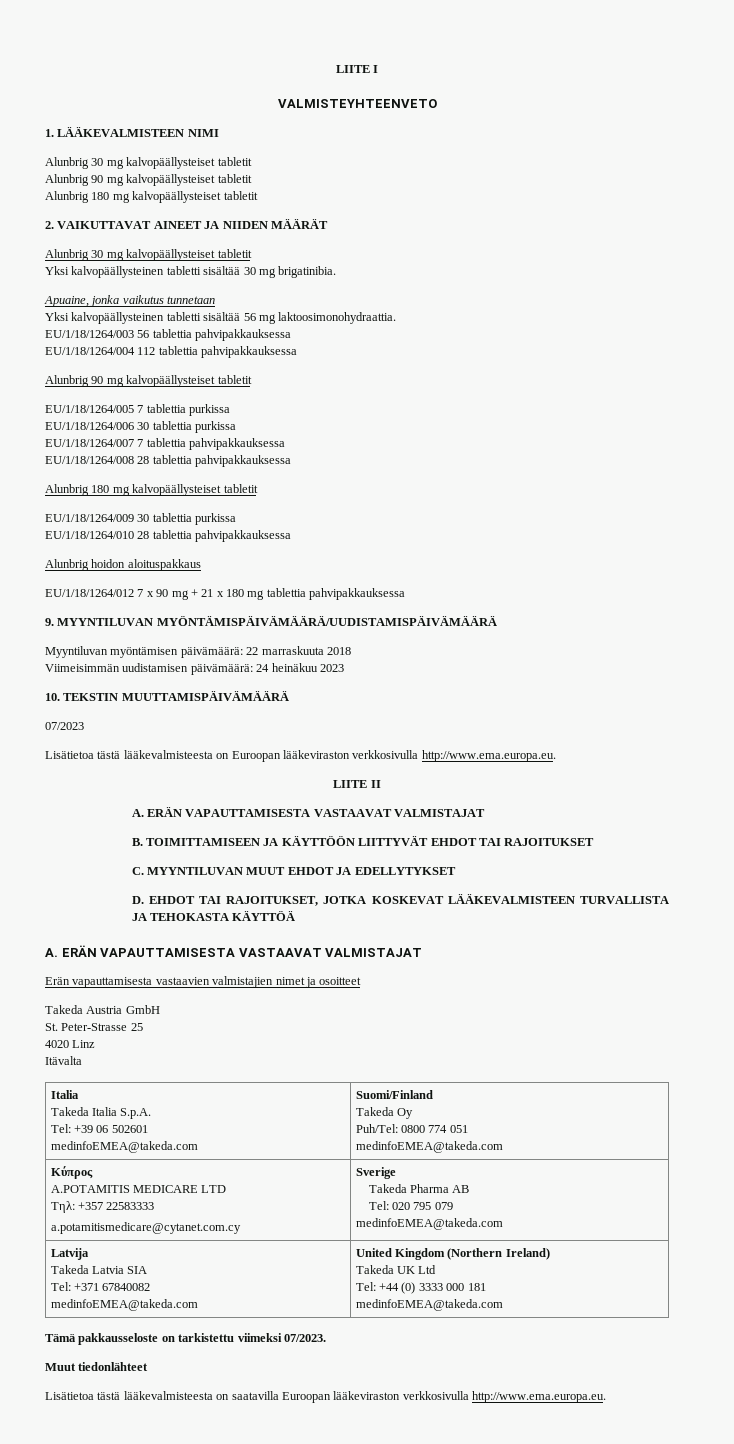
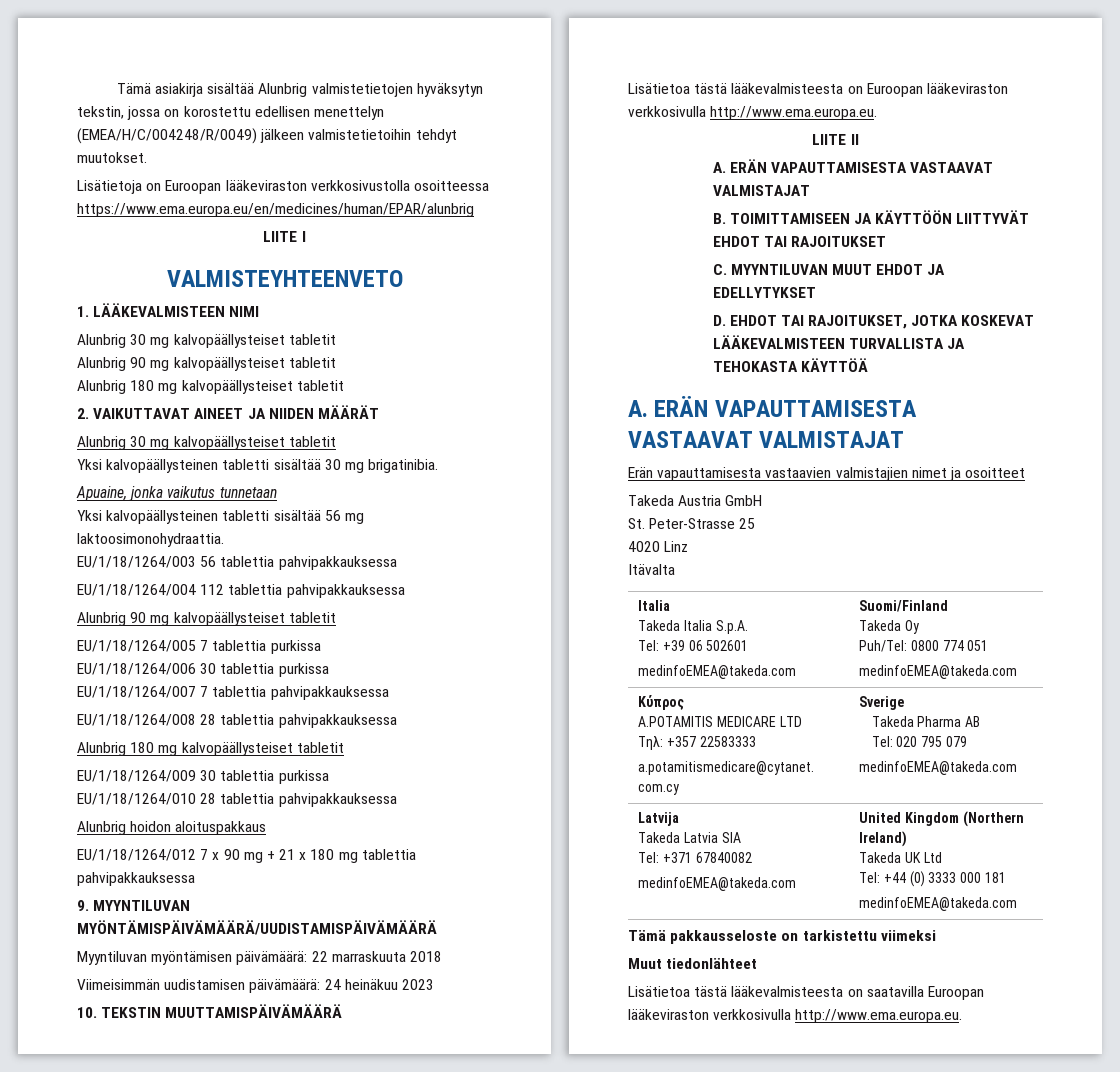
(335, 69) none -> [116,83,483,97] [77,106,384,120] [77,128,457,144] [77,152,147,163] [77,180,489,194] [77,203,474,217] Tämä asiakirja sisältää Alunbrig valmistetietojen hyväksytyn tekstin, jossa on korostettu edellisen menettelyn (EMEA/H/C/004248/R/0049) jälkeen valmistetietoihin tehdyt muutokset. // Lisätietoja on Euroopan lääkeviraston verkkosivustolla osoitteessa https://www.ema.europa.eu/en/medicines/human/EPAR/alunbrig //
[45,722,84,730] // 07/2023 -> (343, 1011) none
[283,1334,326,1342] 07/2023. -> (936, 935) none

